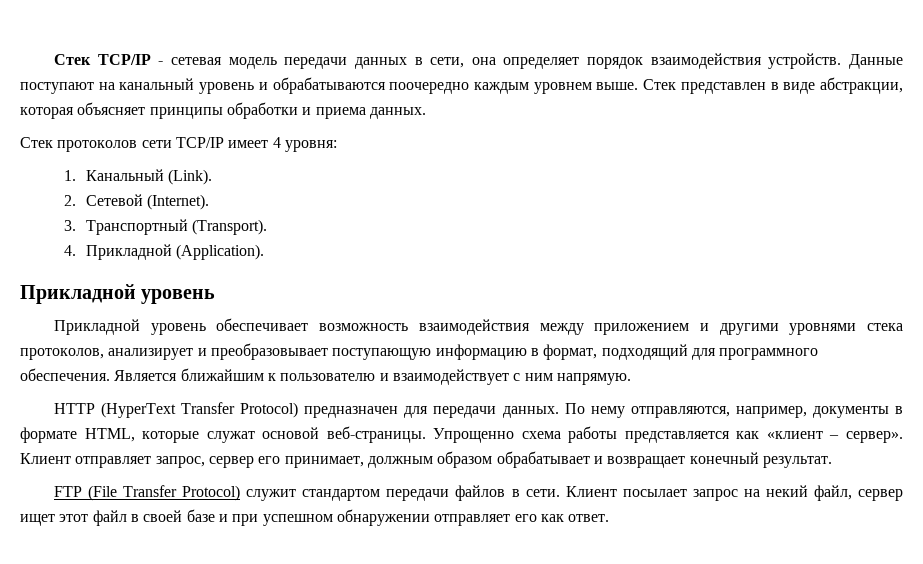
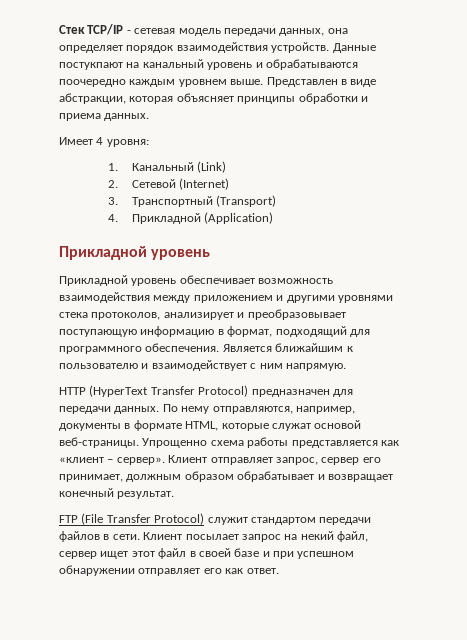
[354,57,465,69] данных в сети, -> [279,28,325,36] данных,
[20,82,94,94] поступают -> [59,62,123,70] постукпают
[643,79,766,94] Стек представлен -> [266,77,338,87] Представлен
[20,137,269,152] Стек протоколов сети TCP/IP имеет -> [59,137,93,145] Имеет
[168,169,213,185] (Link). -> [197,161,227,173] (Link)
[147,194,210,210] (Internet). -> [179,178,230,190] (Internet)
[192,219,268,235] (Transport). -> [216,195,277,207] (Transport)
[176,244,265,260] (Application). -> [204,212,274,224] (Application)

